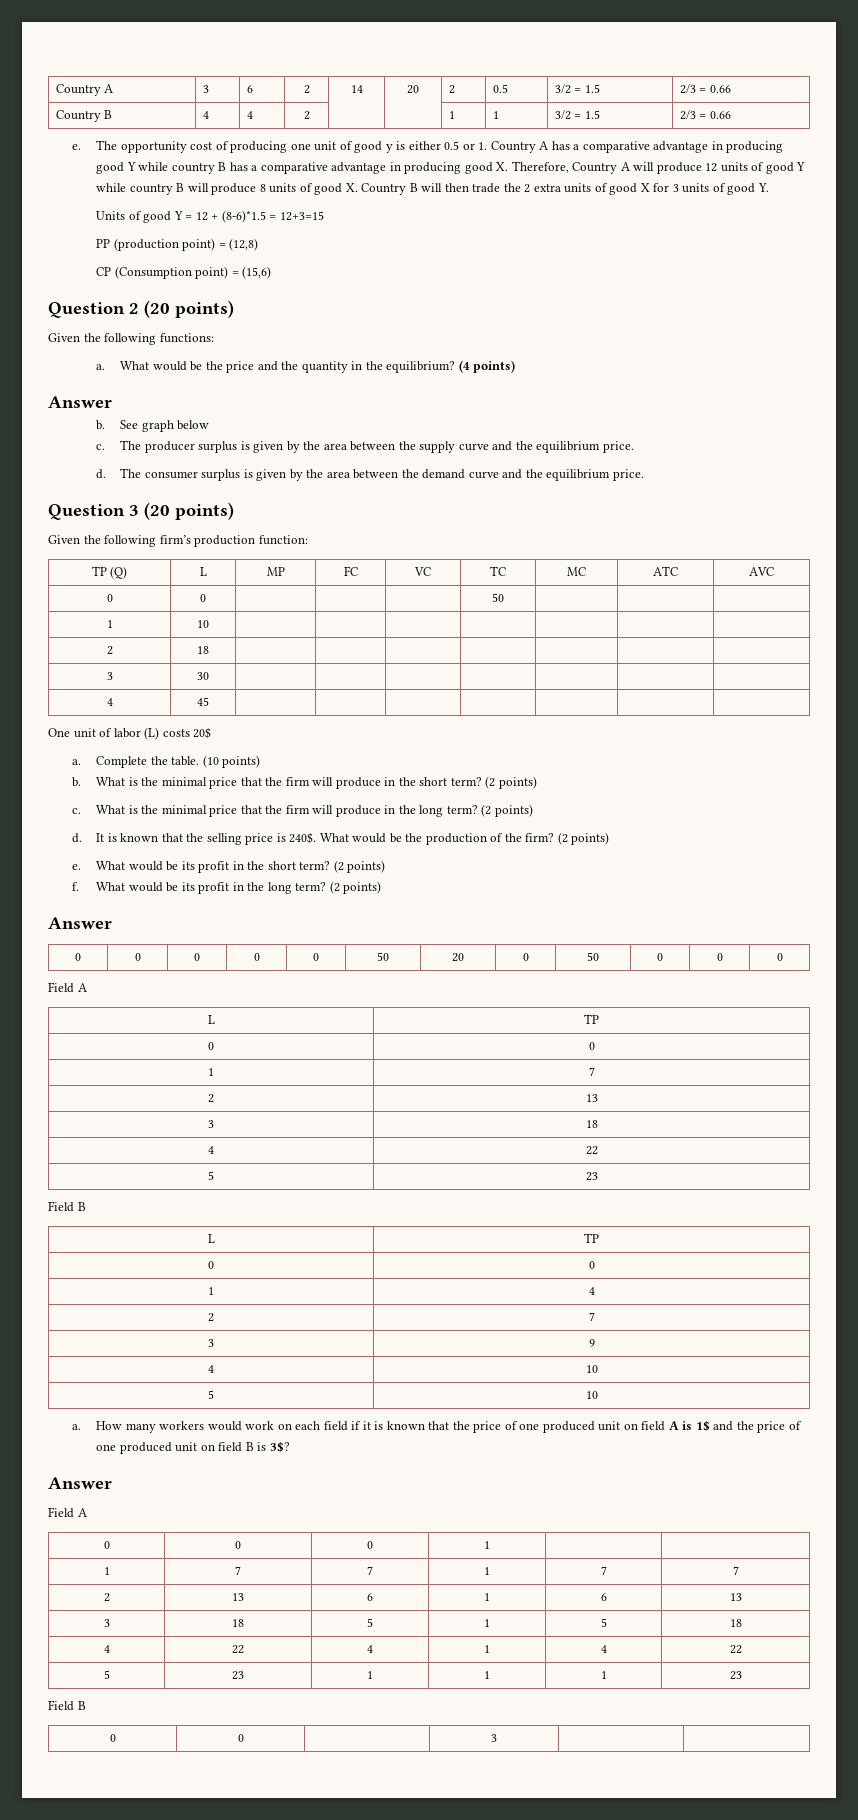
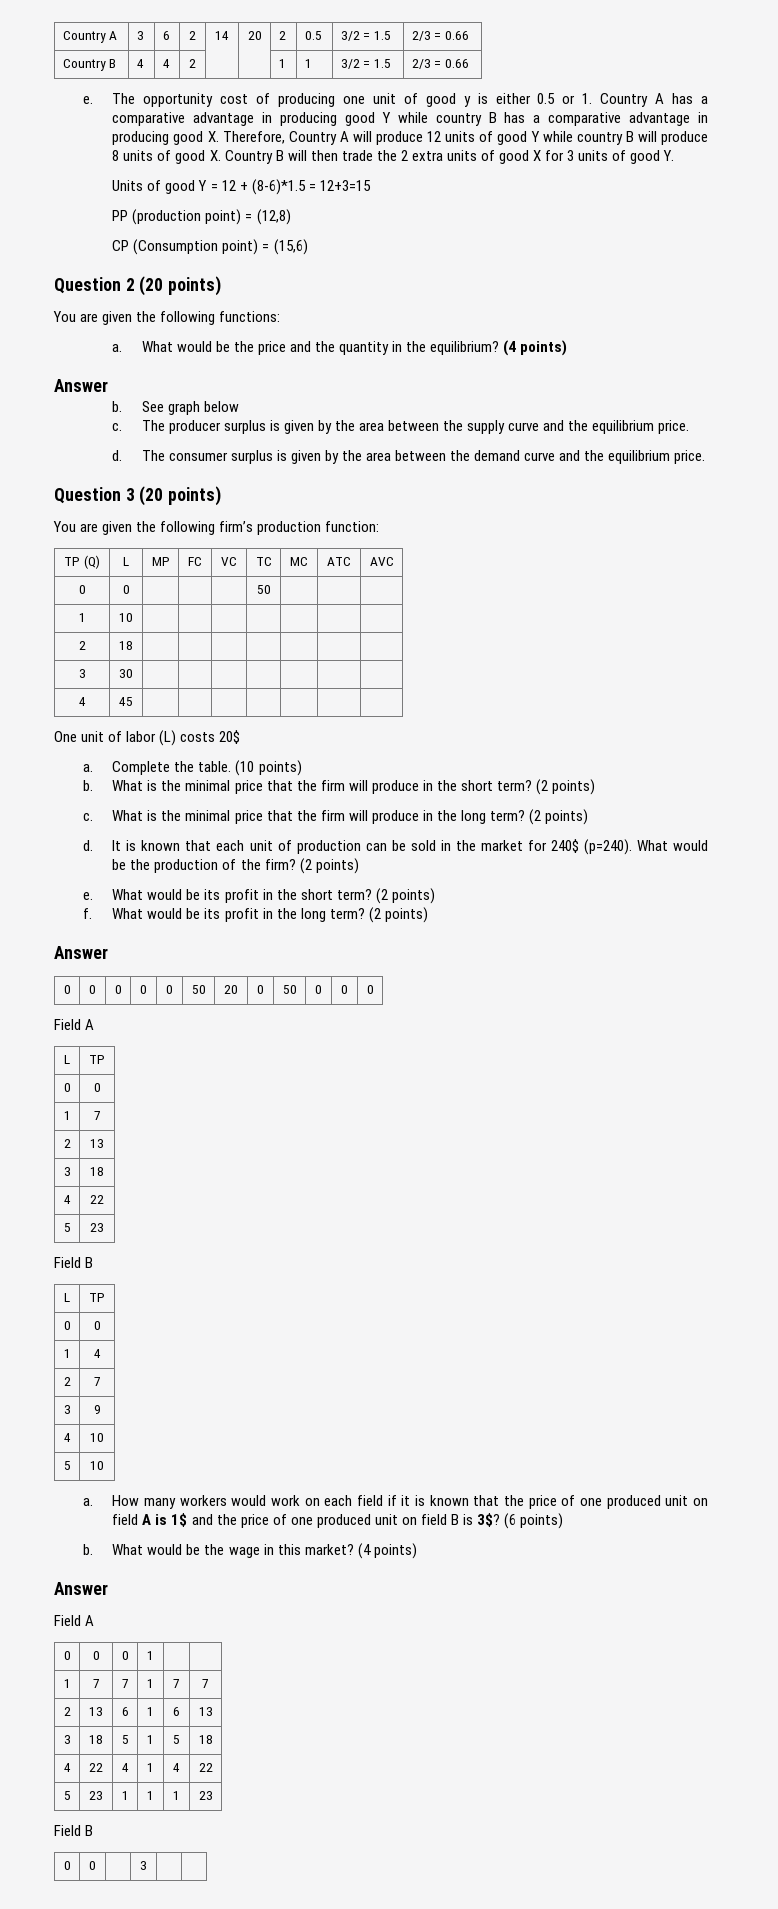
[48,333,80,342] Given -> [53,311,133,325] You are given
[48,535,80,544] Given -> [53,521,133,535] You are given
[186,832,317,845] the selling price is 240$. -> [216,839,632,855] each unit of production can be sold in the market for 240$ (p=240).
(290, 1447) none -> [504,1513,564,1529] [83,1543,417,1559] (6 points) // b. What would be the wage in this market? (4 points)

